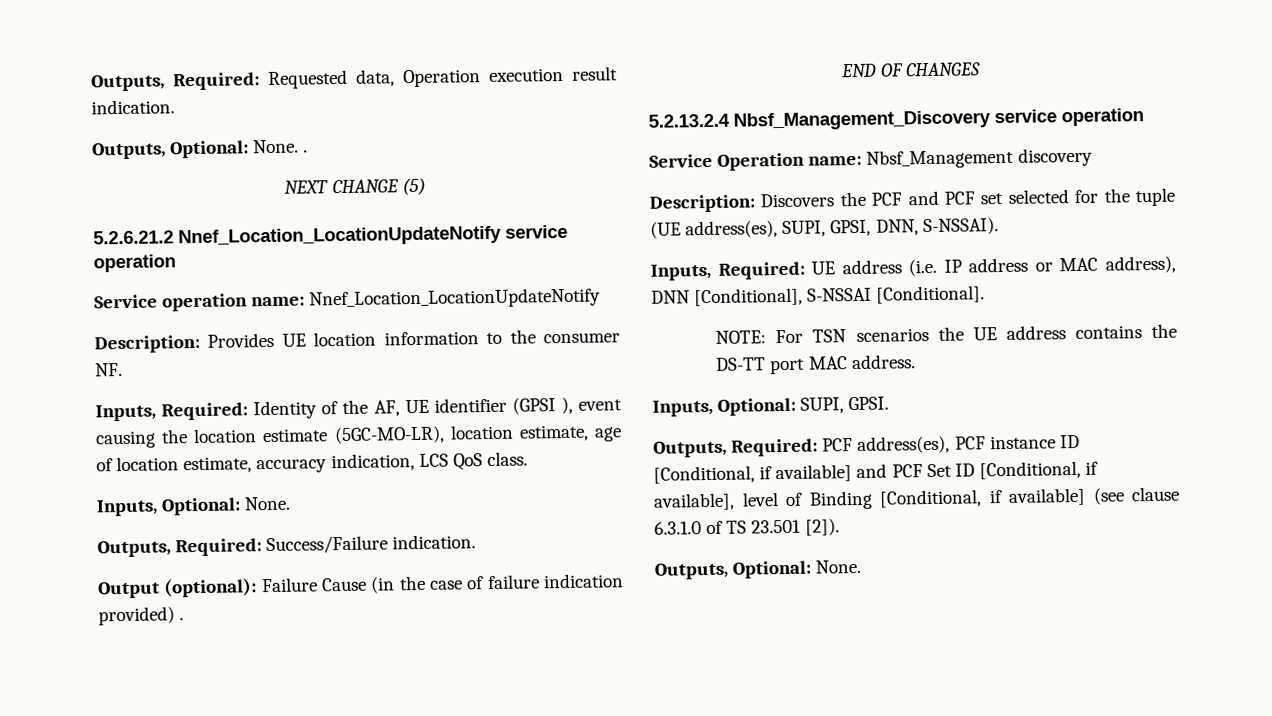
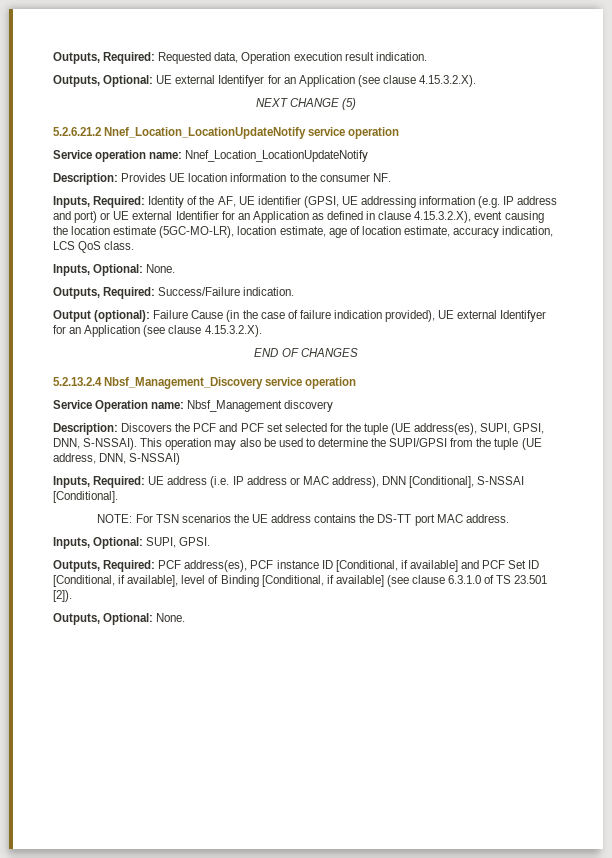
[252,139,309,154] None. . -> [156,75,477,87] UE external Identifyer for an Application (see clause 4.15.3.2.X).
[511,396,573,415] (GPSI ), -> [303,196,558,208] [53,211,472,223] (GPSI, UE addressing information (e.g. IP address and port) or UE external Identifier for an Application as defined in clause 4.15.3.2.X),
[98,606,185,626] provided) . -> [385,310,547,322] [53,325,262,337] provided), UE external Identifyer for an Application (see clause 4.15.3.2.X).
(999, 226) none -> [140,438,542,450] [53,453,181,465] This operation may also be used to determine the SUPI/GPSI from the tuple (UE address, DNN, S-NSSAI)

